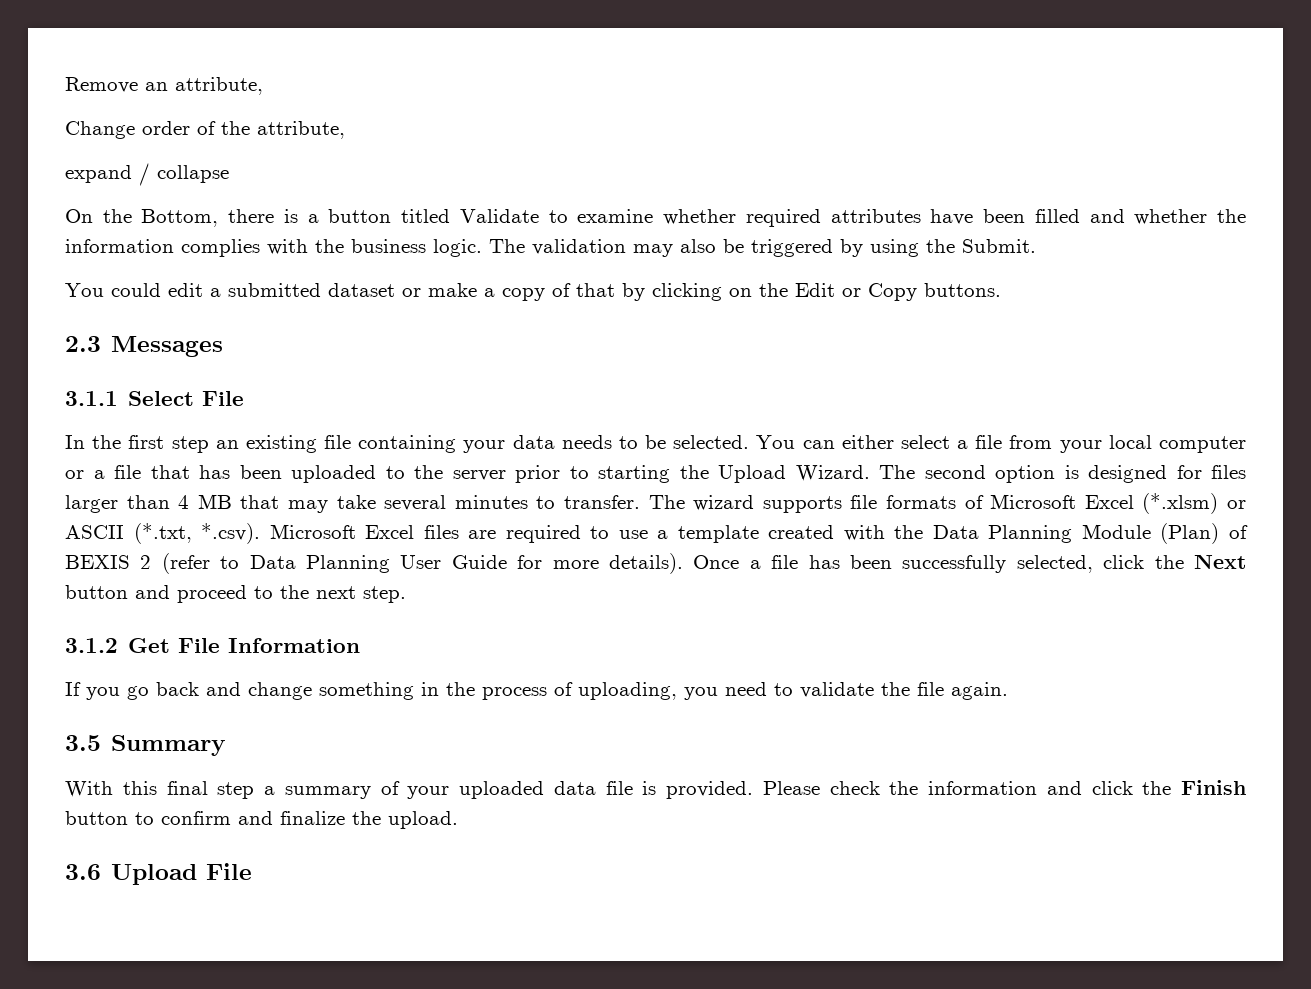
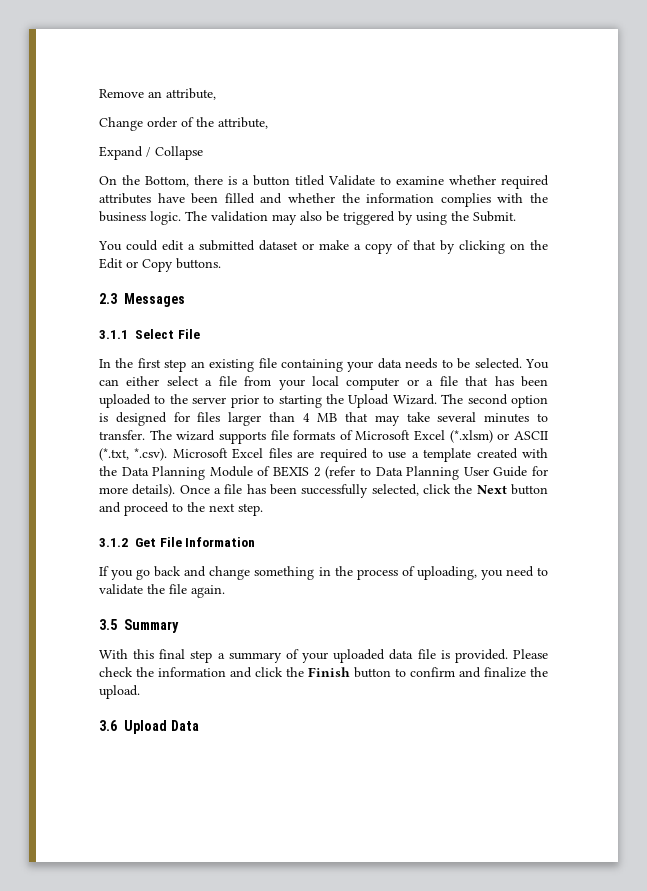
[65,163,229,186] expand / collapse -> [99,146,203,160] Expand / Collapse
[1160,523,1220,544] (Plan) -> (253, 471) none
[206,863,253,880] File -> [170,720,199,731] Data

